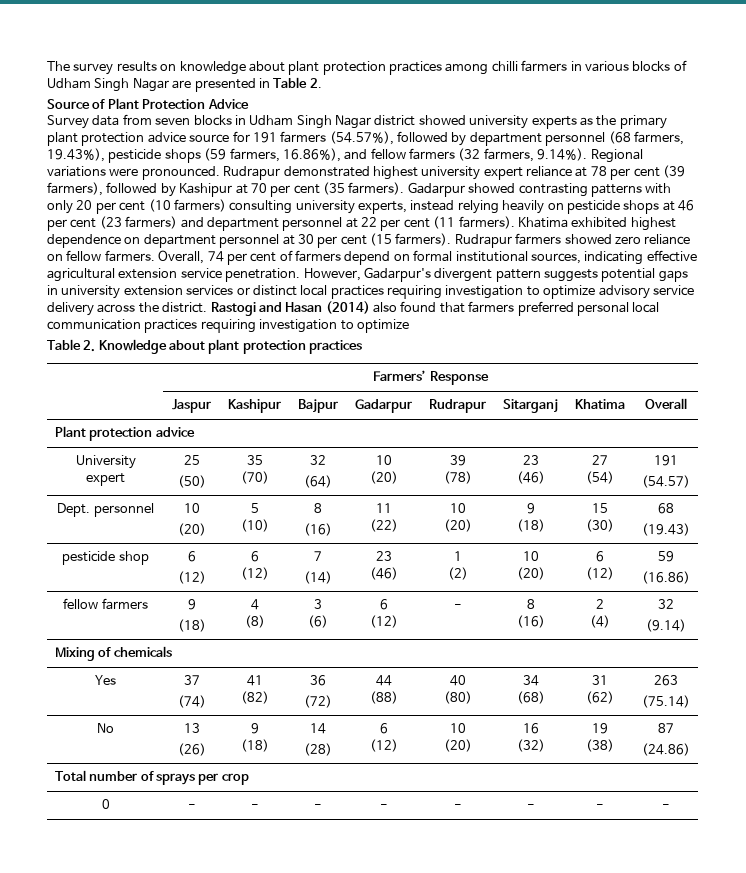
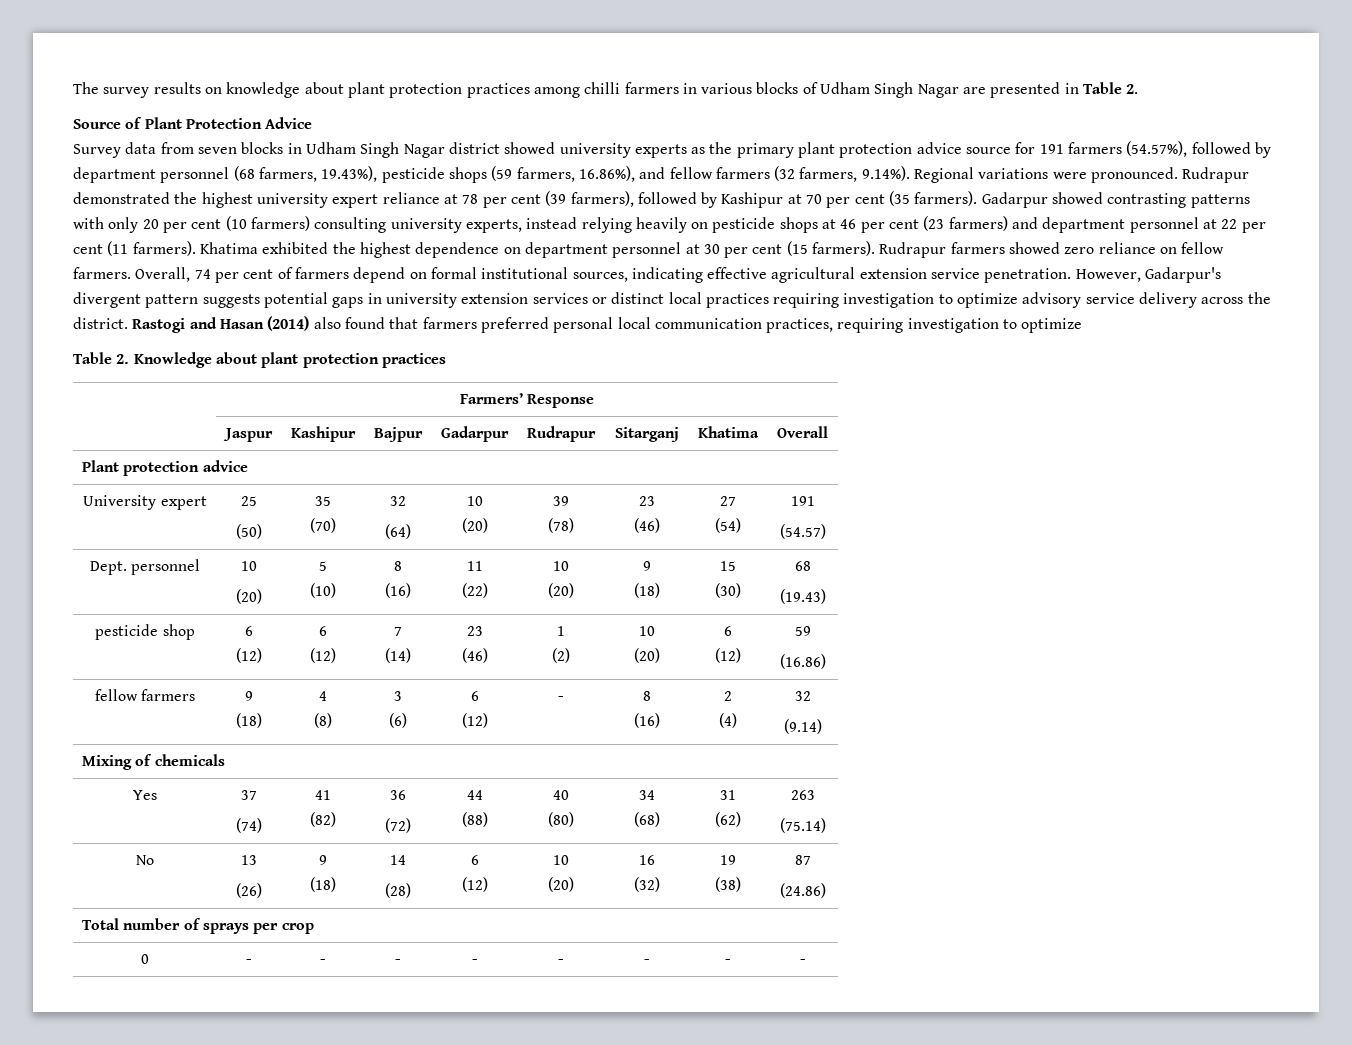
(370, 171) none -> [174,192,198,204] the
(628, 222) none -> [332,242,356,254] the
[144,319,198,333] practices -> [766,318,834,333] practices,

